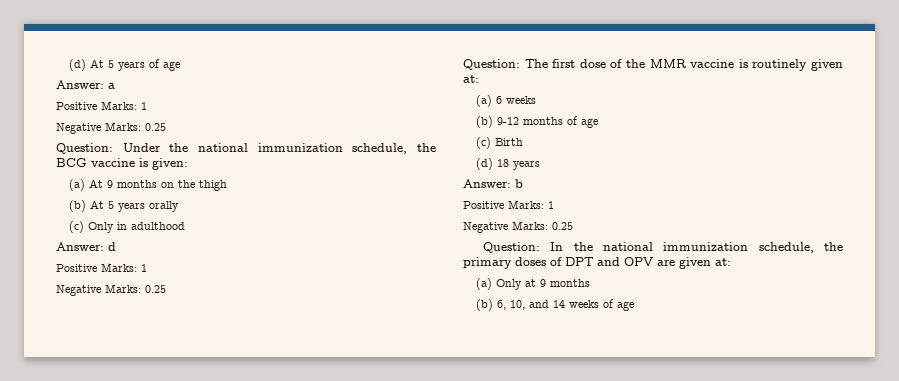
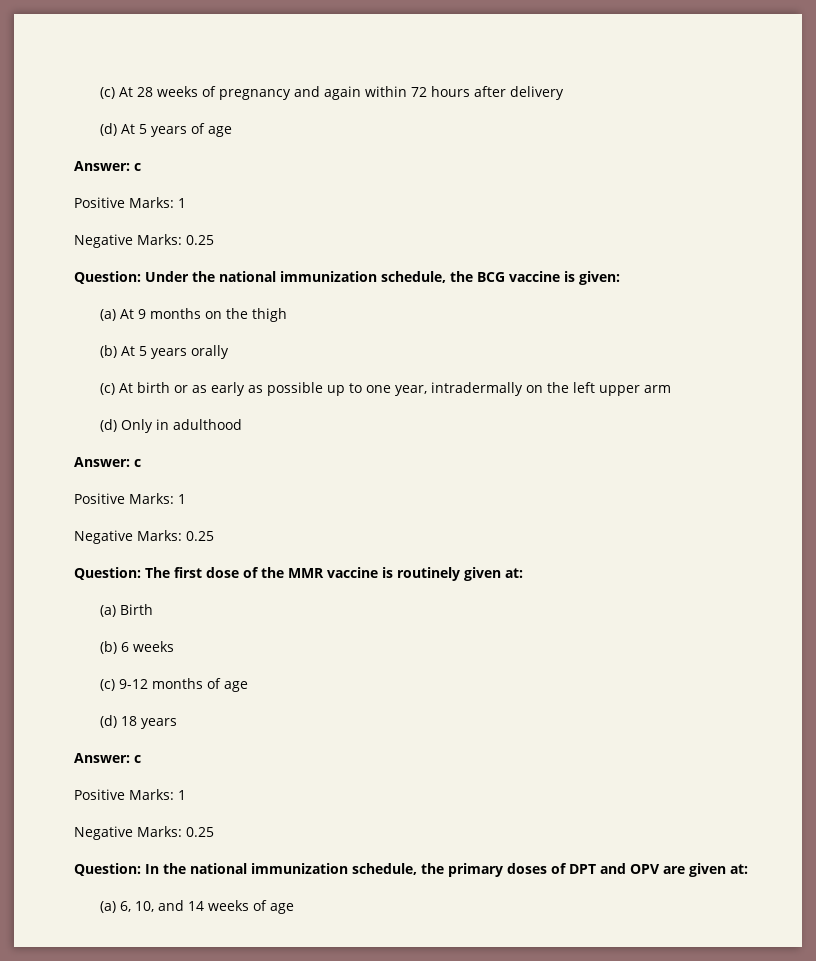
(69, 65) none -> [100,86,565,100] (c) At 28 weeks of pregnancy and again within 72 hours after delivery //
[108,83,115,89] a -> [134,163,141,171] c
(85, 227) none -> [119,382,672,396] [100,419,118,432] At birth or as early as possible up to one year, intradermally on the left upper arm // (d)
[108,242,116,251] d -> [134,459,141,467] c
(493, 101) none -> [120,604,154,615] [100,641,118,654] Birth // (b)
[476,116,494,128] (b) -> [100,679,116,691] (c)
[476,137,524,149] // (c) Birth -> (249, 686) none
[515,179,523,188] b -> [134,755,141,763] c
[496,279,591,290] [476,299,494,311] Only at 9 months // (b) -> (117, 907) none

